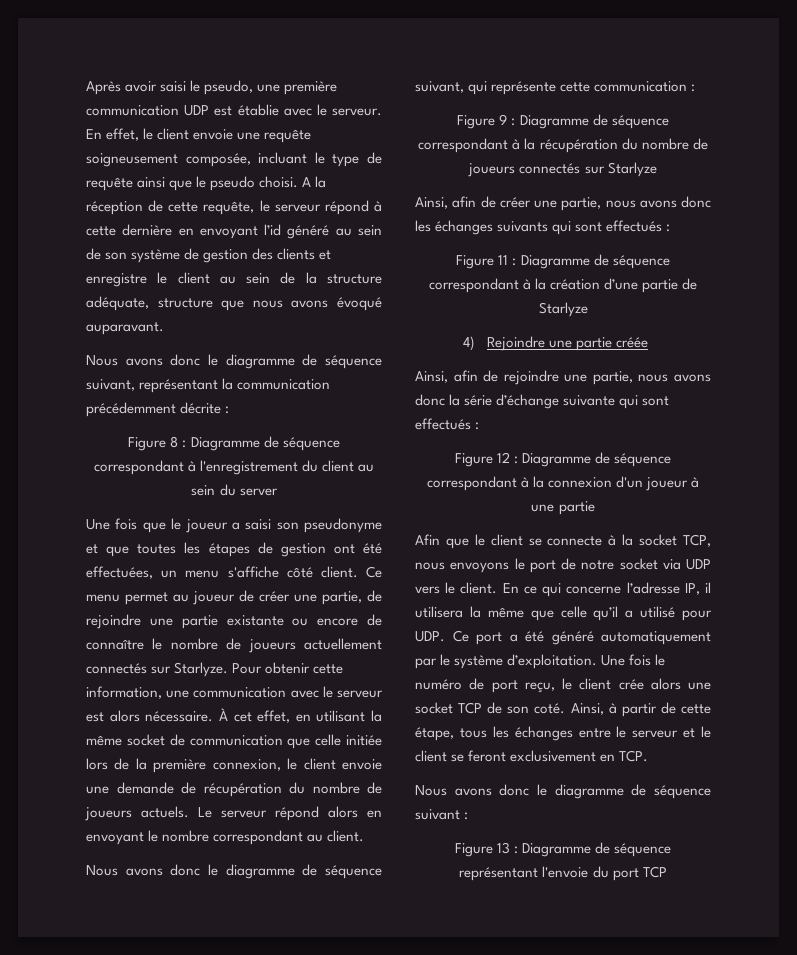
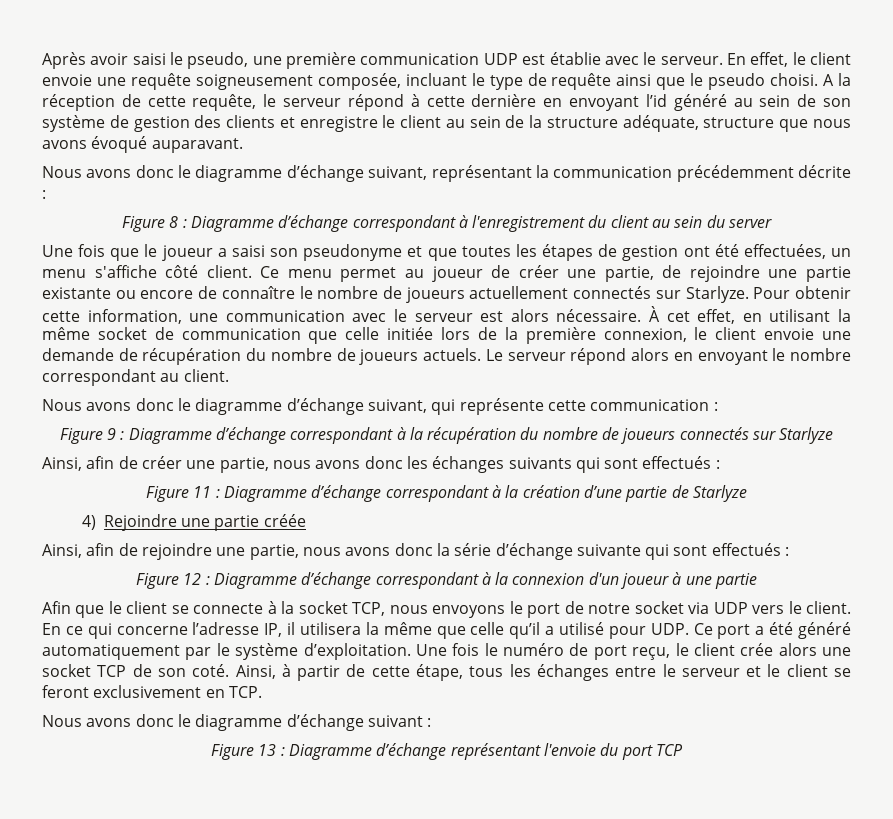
[302,354,382,369] de séquence -> [286,165,364,182] d’échange
[263,436,340,451] de séquence -> [278,215,349,232] d’échange
[302,864,382,879] de séquence -> [286,398,364,415] d’échange
[592,114,669,129] de séquence -> [215,427,286,444] d’échange
[593,254,670,269] de séquence -> [311,485,382,502] d’échange
[595,452,672,467] de séquence -> [301,572,372,589] d’échange
[631,784,711,799] de séquence -> [286,714,364,731] d’échange
[595,842,672,857] de séquence -> [376,743,447,760] d’échange

